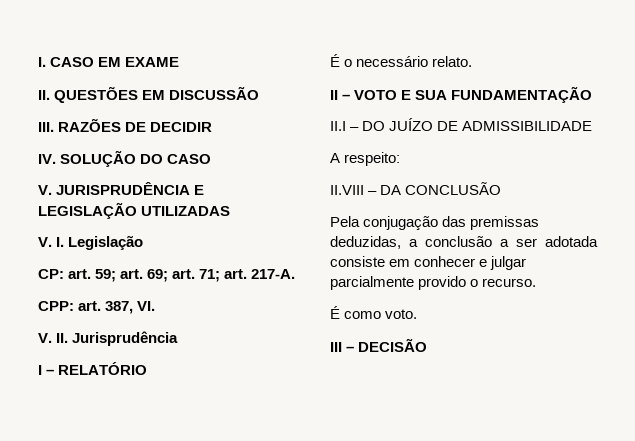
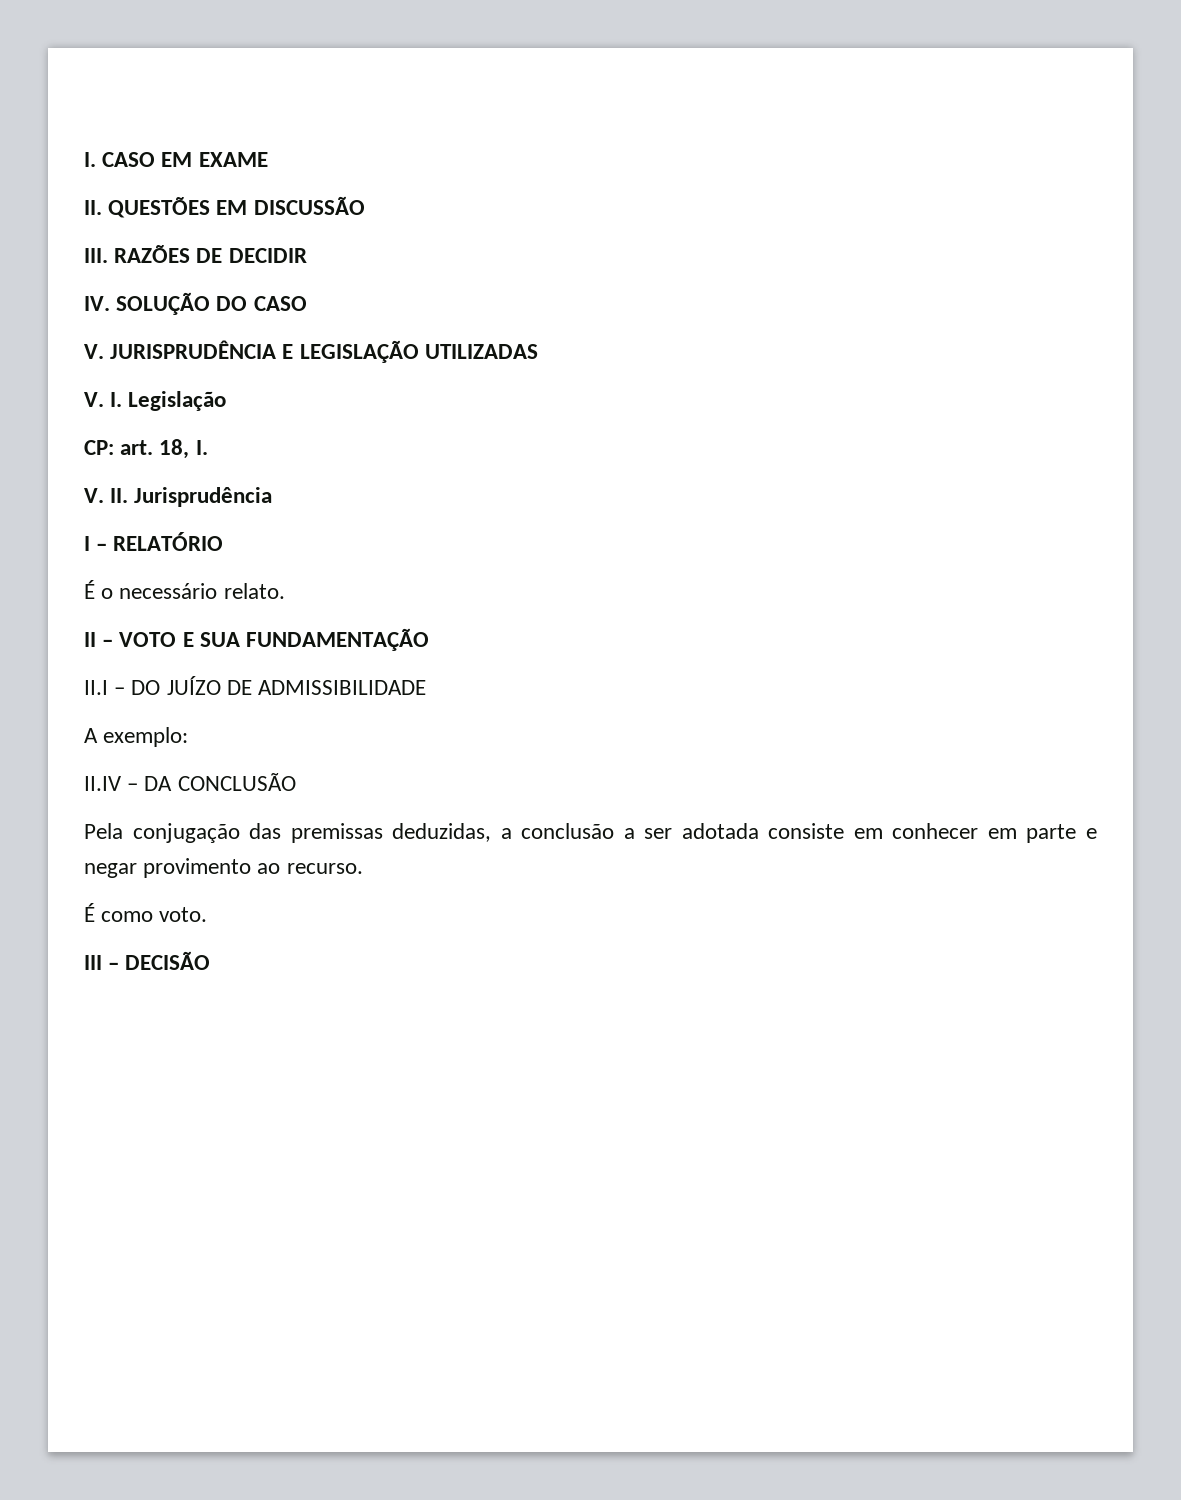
[95,269,296,282] [38,301,156,314] 59; art. 69; art. 71; art. 217-A. // CPP: art. 387, VI. -> [159,439,208,459] 18, I.
[344,152,401,166] [330,185,364,195] respeito: // II.VIII -> [103,727,189,747] [84,776,121,791] exemplo: // II.IV
[479,256,527,270] [330,276,479,290] e julgar parcialmente provido o -> [987,824,1097,843] [84,858,281,878] em parte e negar provimento ao

